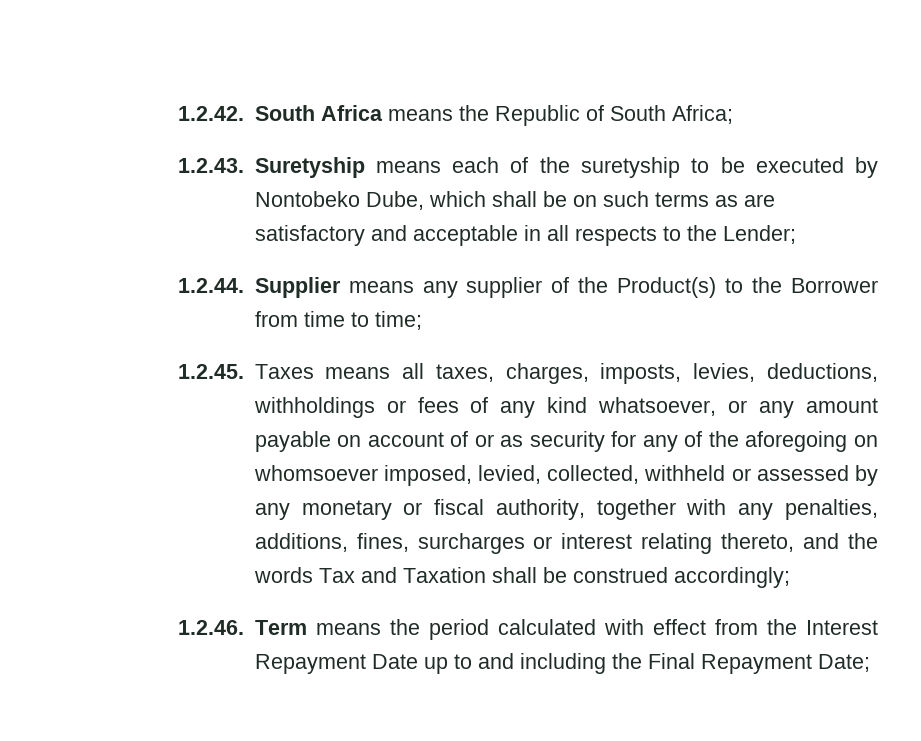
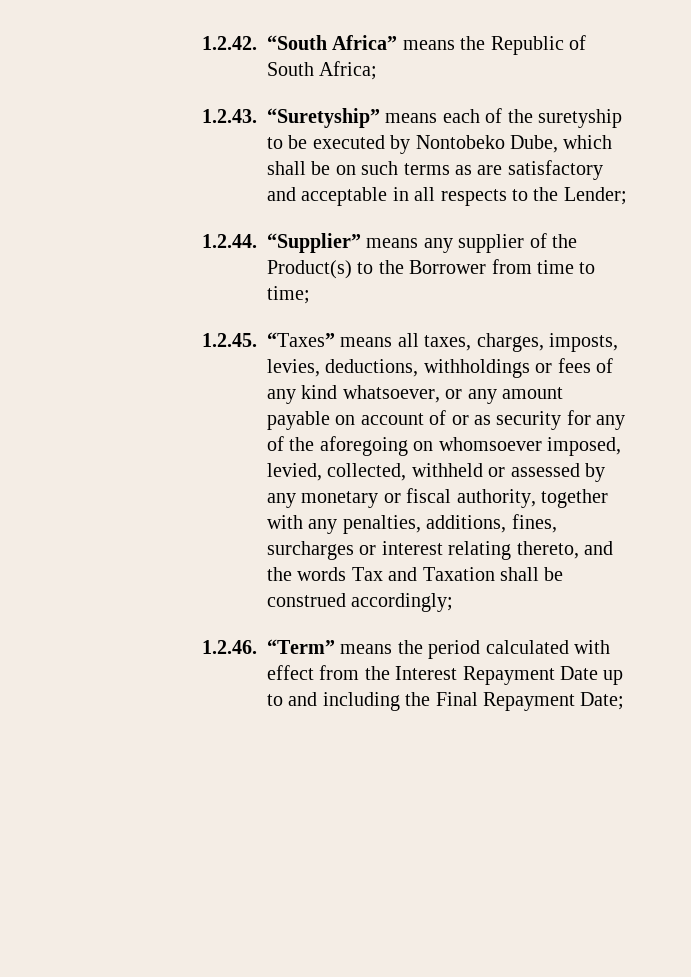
[254,105,383,121] South Africa -> [267,35,398,50] “South Africa”
[254,157,365,178] Suretyship -> [267,108,381,128] “Suretyship”
[254,277,341,298] Supplier -> [267,233,362,253] “Supplier”
[254,364,314,379] Taxes -> [267,332,336,347] “Taxes”
[254,620,307,635] Term -> [267,639,336,654] “Term”

